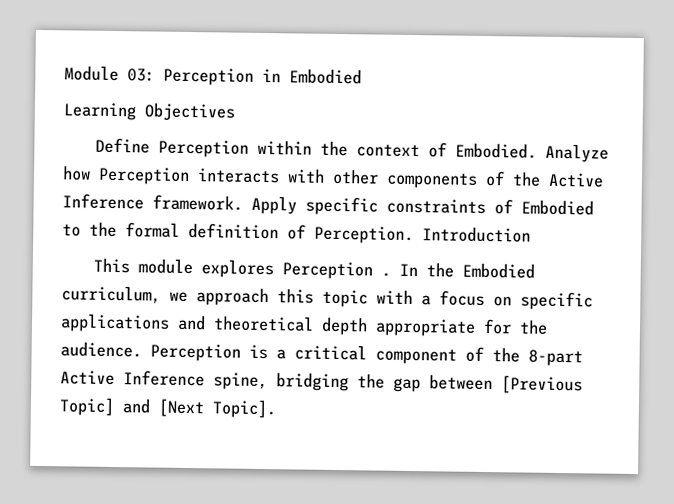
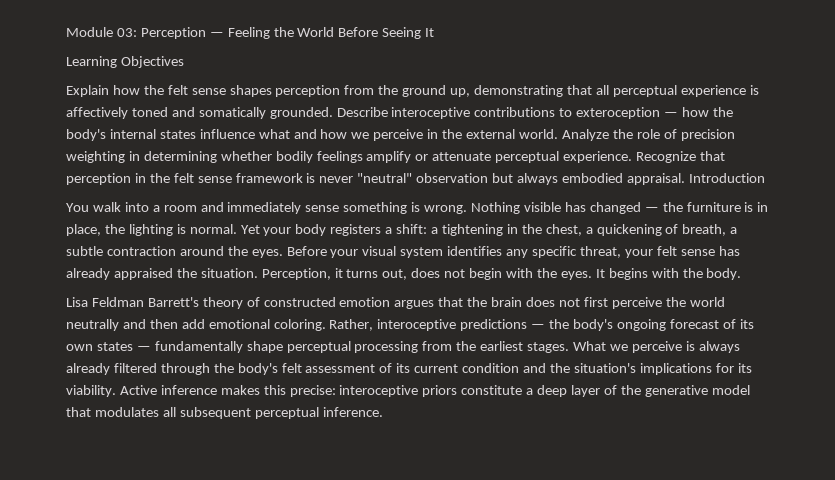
[262,68,362,85] [63,102,235,122] [95,137,610,163] [62,165,604,189] [62,193,594,216] [62,221,531,245] [93,257,536,280] [61,285,593,311] [60,313,548,337] [60,341,583,367] [60,370,583,395] [59,397,277,419] in Embodied // Learning Objectives // Define Perception within the context of Embodied. Analyze how Perception interacts with other components of the Active Inference framework. Apply specific constraints of Embodied to the formal definition of Perception. Introduction // This module explores Perception . In the Embodied curriculum, we approach this topic with a focus on specific applications and theoretical depth appropriate for the audience. Perception is a critical component of the 8-part Active Inference spine, bridging the gap between [Previous Topic] and [Next Topic]. -> [209,27,435,39] [66,56,184,68] [66,85,759,97] [66,107,733,119] [66,129,735,141] [66,151,725,163] [66,173,765,185] [66,202,769,214] [66,224,738,236] [66,246,740,258] [66,268,742,280] [66,297,725,309] [66,319,754,331] [66,341,740,353] [66,363,752,375] [66,385,750,397] [66,407,383,419] — Feeling the World Before Seeing It // Learning Objectives // Explain how the felt sense shapes perception from the ground up, demonstrating that all perceptual experience is affectively toned and somatically grounded. Describe interoceptive contributions to exteroception — how the body's internal states influence what and how we perceive in the external world. Analyze the role of precision weighting in determining whether bodily feelings amplify or attenuate perceptual experience. Recognize that perception in the felt sense framework is never "neutral" observation but always embodied appraisal. Introduction // You walk into a room and immediately sense something is wrong. Nothing visible has changed — the furniture is in place, the lighting is normal. Yet your body registers a shift: a tightening in the chest, a quickening of breath, a subtle contraction around the eyes. Before your visual system identifies any specific threat, your felt sense has already appraised the situation. Perception, it turns out, does not begin with the eyes. It begins with the body. // Lisa Feldman Barrett's theory of constructed emotion argues that the brain does not first perceive the world neutrally and then add emotional coloring. Rather, interoceptive predictions — the body's ongoing forecast of its own states — fundamentally shape perceptual processing from the earliest stages. What we perceive is always already filtered through the body's felt assessment of its current condition and the situation's implications for its viability. Active inference makes this precise: interoceptive priors constitute a deep layer of the generative model that modulates all subsequent perceptual inference.

